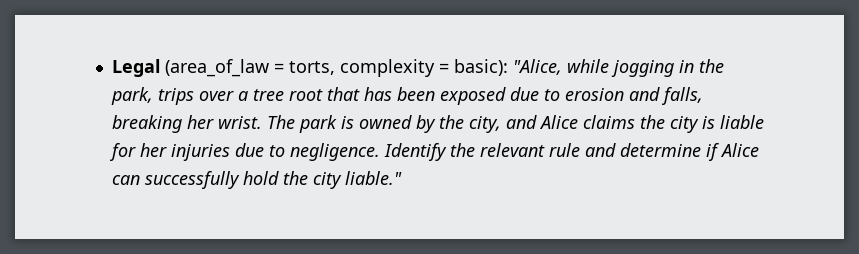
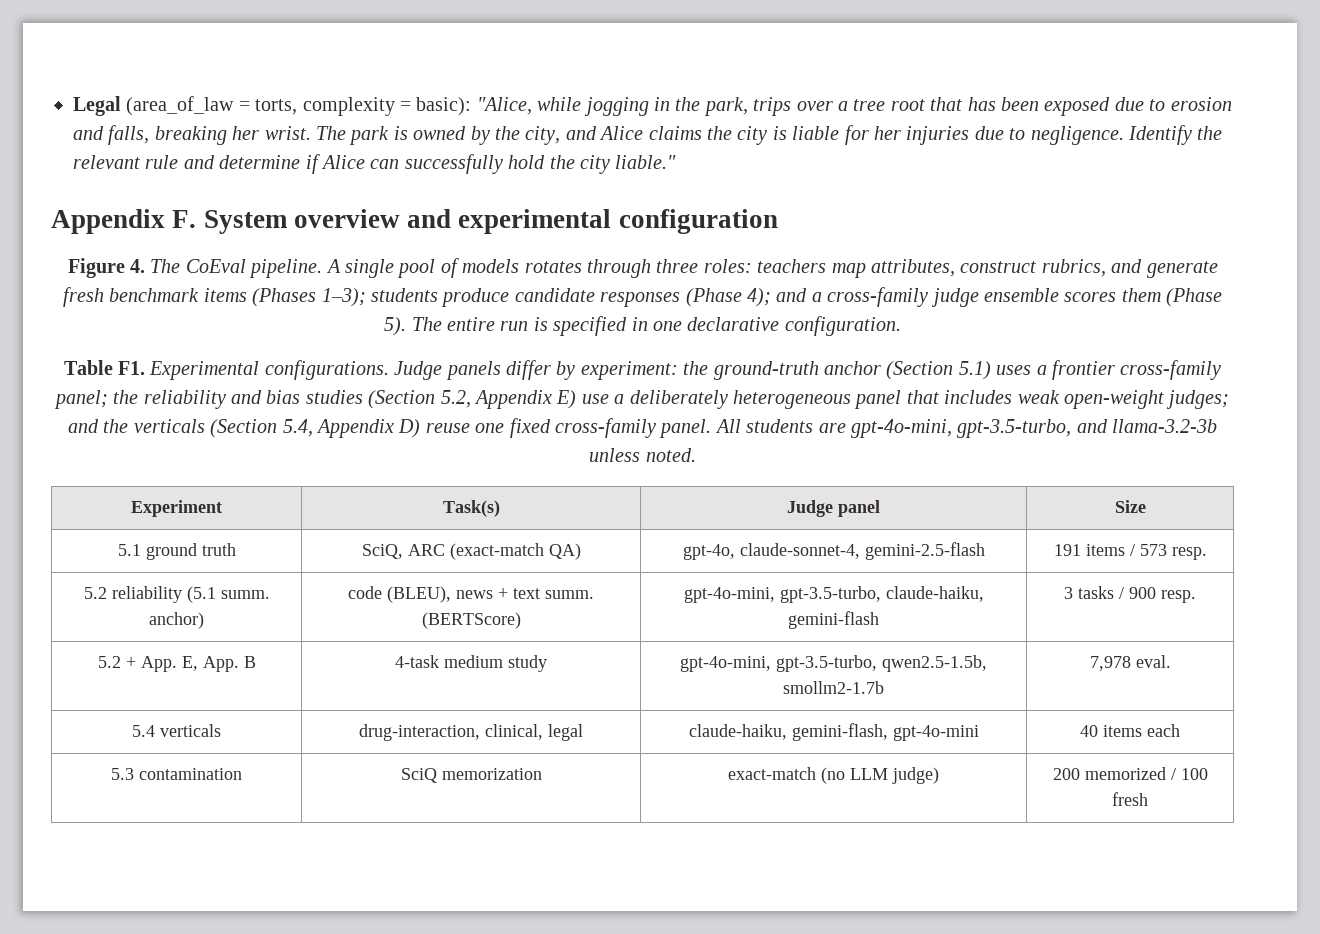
(402, 178) none -> [51,209,778,234] [67,258,1218,278] [62,287,1223,307] [384,316,901,336] [63,360,1222,380] [53,390,1230,409] [67,418,1218,438] [589,448,696,462] [131,500,222,517] [442,500,500,517] [787,500,880,517] [1114,500,1146,513] [117,543,236,560] [361,543,581,560] [682,542,985,560] [1053,544,1207,560] [83,586,270,603] [149,612,204,629] [348,586,594,603] [421,612,521,629] [683,586,984,603] [788,611,879,629] [1064,586,1196,603] [97,656,256,672] [395,655,547,672] [680,655,987,672] [783,681,884,694] [1089,655,1171,671] [132,724,221,737] [359,724,583,741] [688,723,979,741] [1080,724,1180,737] [111,768,242,780] [400,768,542,783] [728,767,939,784] [1052,767,1208,780] [1112,792,1148,806] // Appendix F. System overview and experimental configuration // Figure 4. The CoEval pipeline. A single pool of models rotates through three roles: teachers map attributes, construct rubrics, and generate fresh benchmark items (Phases 1–3); students produce candidate responses (Phase 4); and a cross-family judge ensemble scores them (Phase 5). The entire run is specified in one declarative configuration. // Table F1. Experimental configurations. Judge panels differ by experiment: the ground-truth anchor (Section 5.1) uses a frontier cross-family panel; the reliability and bias studies (Section 5.2, Appendix E) use a deliberately heterogeneous panel that includes weak open-weight judges; and the verticals (Section 5.4, Appendix D) reuse one fixed cross-family panel. All students are gpt-4o-mini, gpt-3.5-turbo, and llama-3.2-3b unless noted. // Experiment | Task(s) | Judge panel | Size // 5.1 ground truth | SciQ, ARC (exact-match QA) | gpt-4o, claude-sonnet-4, gemini-2.5-flash | 191 items / 573 resp. // 5.2 reliability (5.1 summ. anchor) | code (BLEU), news + text summ. (BERTScore) | gpt-4o-mini, gpt-3.5-turbo, claude-haiku, gemini-flash | 3 tasks / 900 resp. // 5.2 + App. E, App. B | 4-task medium study | gpt-4o-mini, gpt-3.5-turbo, qwen2.5-1.5b, smollm2-1.7b | 7,978 eval. // 5.4 verticals | drug-interaction, clinical, legal | claude-haiku, gemini-flash, gpt-4o-mini | 40 items each // 5.3 contamination | SciQ memorization | exact-match (no LLM judge) | 200 memorized / 100 fresh

